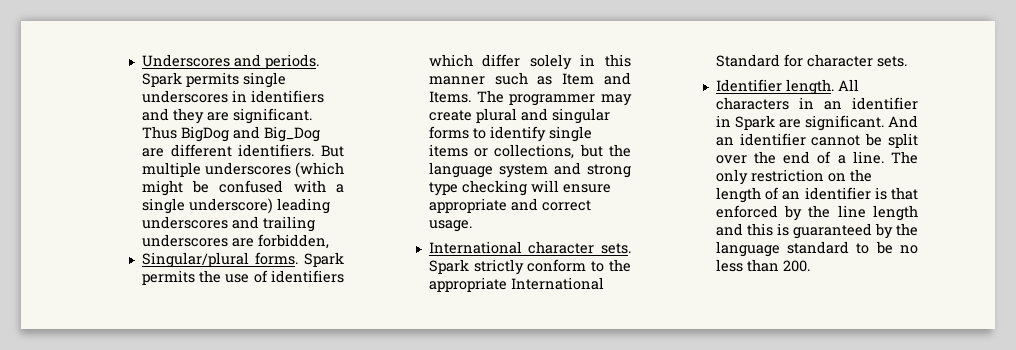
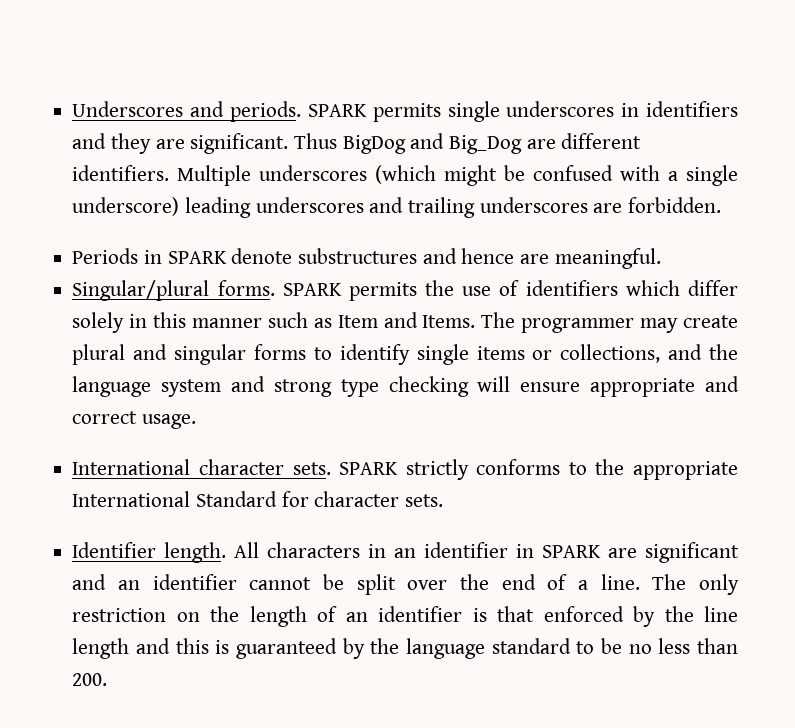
[141,72,182,87] Spark -> [307,104,367,117] SPARK
[321,145,344,157] [141,162,201,177] But multiple -> [177,165,252,186] Multiple
[257,234,329,249] forbidden, -> [628,197,722,213] [72,248,661,269] forbidden. // Periods in SPARK denote substructures and hence are meaningful.
[304,252,344,267] Spark -> [282,283,342,296] SPARK
[579,144,603,157] but -> [668,344,703,360] and
[428,259,587,275] Spark strictly conform -> [339,459,561,480] SPARK strictly conforms
[734,115,918,131] Spark are significant. And -> [542,542,739,563] [72,574,107,590] SPARK are significant and

